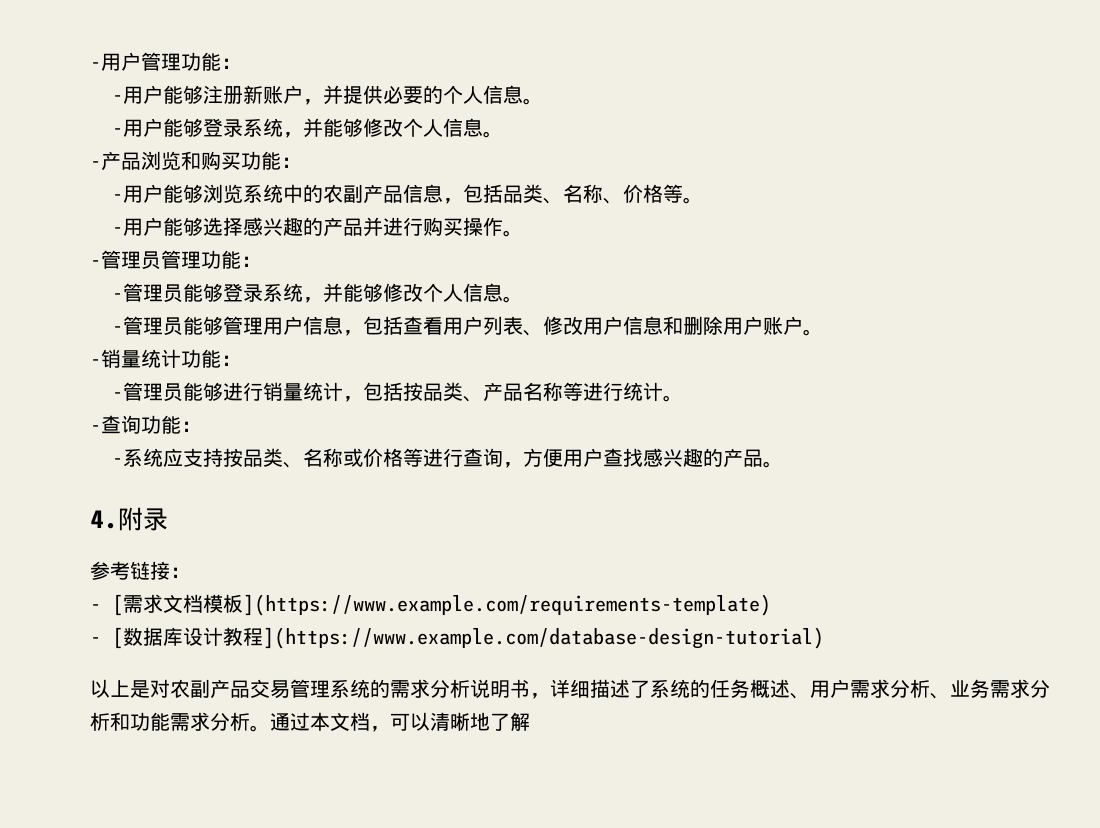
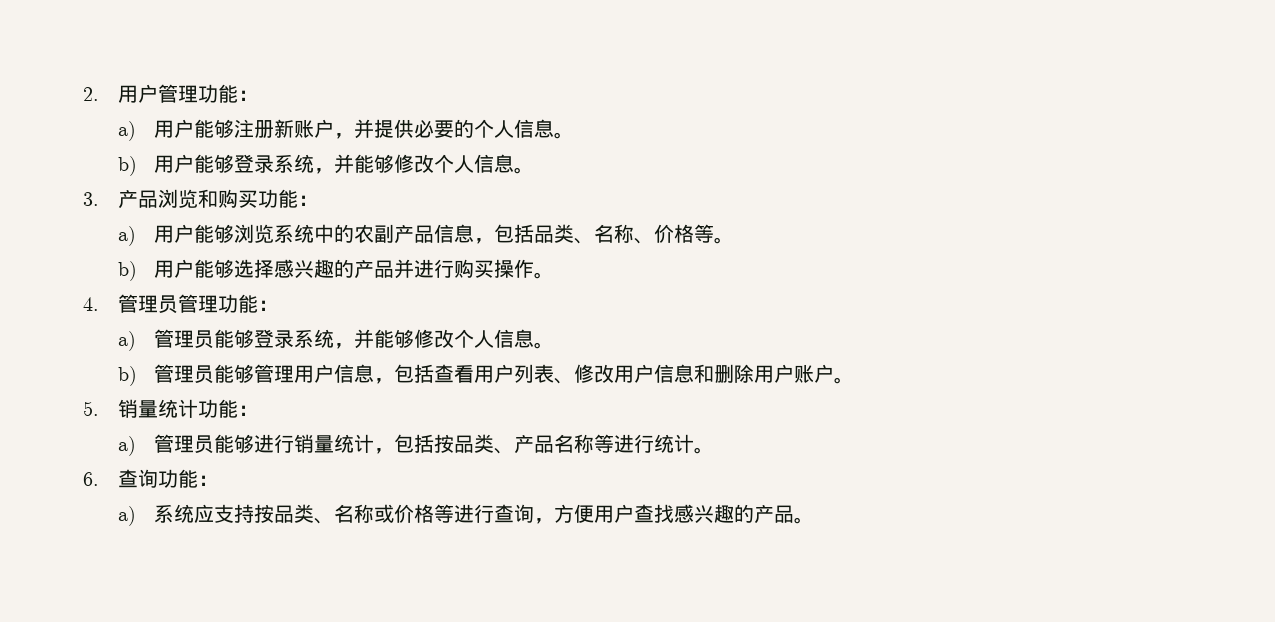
[90,62,101,69] - -> [83,87,99,101] 2.
[112,95,124,102] - -> [118,121,137,141] a)
[112,128,124,135] - -> [118,156,138,176] b)
[90,161,101,168] - -> [83,192,99,206] 3.
[112,194,124,201] - -> [118,226,137,246] a)
[112,227,124,234] - -> [118,261,138,281] b)
[90,260,101,267] - -> [83,297,99,311] 4.
[112,293,124,300] - -> [118,331,137,351] a)
[112,326,124,333] - -> [118,366,138,386] b)
[90,359,101,366] - -> [83,401,99,416] 5.
[112,392,124,399] - -> [118,436,137,456] a)
[90,425,101,432] - -> [83,472,99,486] 6.
[112,458,124,465] - -> [118,506,137,526] a)
[90,507,168,531] [90,561,190,580] [90,594,771,616] [90,627,824,649] [90,679,1050,699] [90,712,530,732] // 4.附录 // 参考链接： // - [需求文档模板](https://www.example.com/requirements-template) // - [数据库设计教程](https://www.example.com/database-design-tutorial) // 以上是对农副产品交易管理系统的需求分析说明书，详细描述了系统的任务概述、用户需求分析、业务需求分析和功能需求分析。通过本文档，可以清晰地了解 -> (814, 520) none

